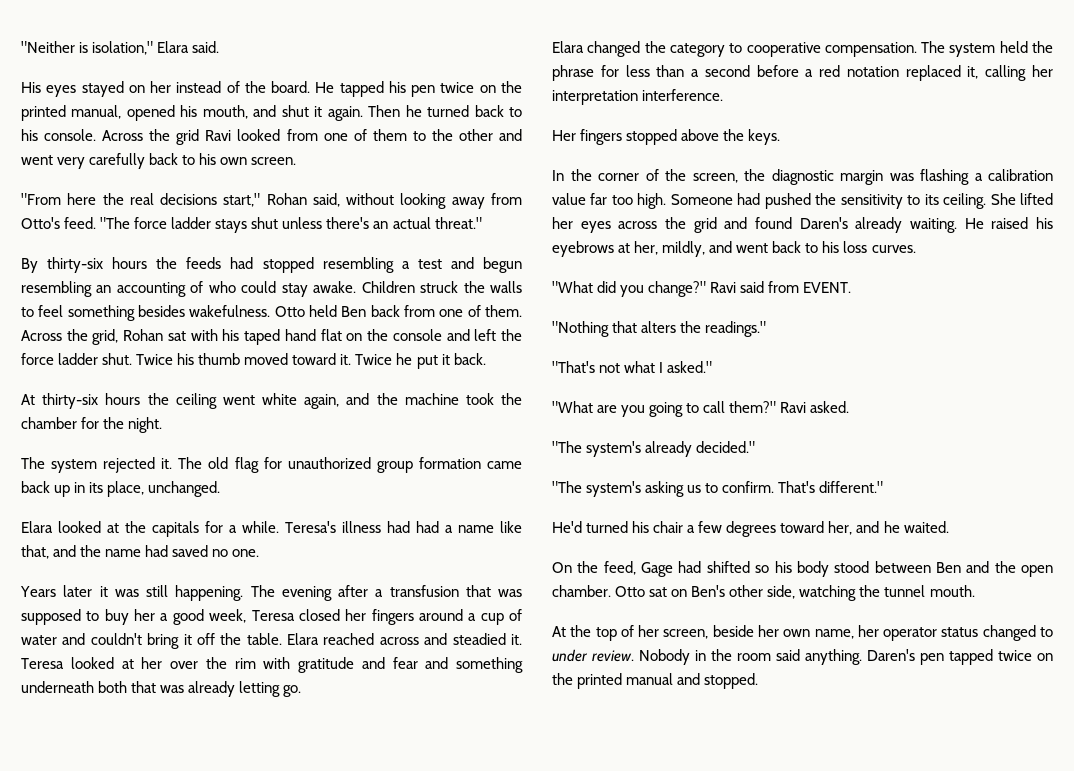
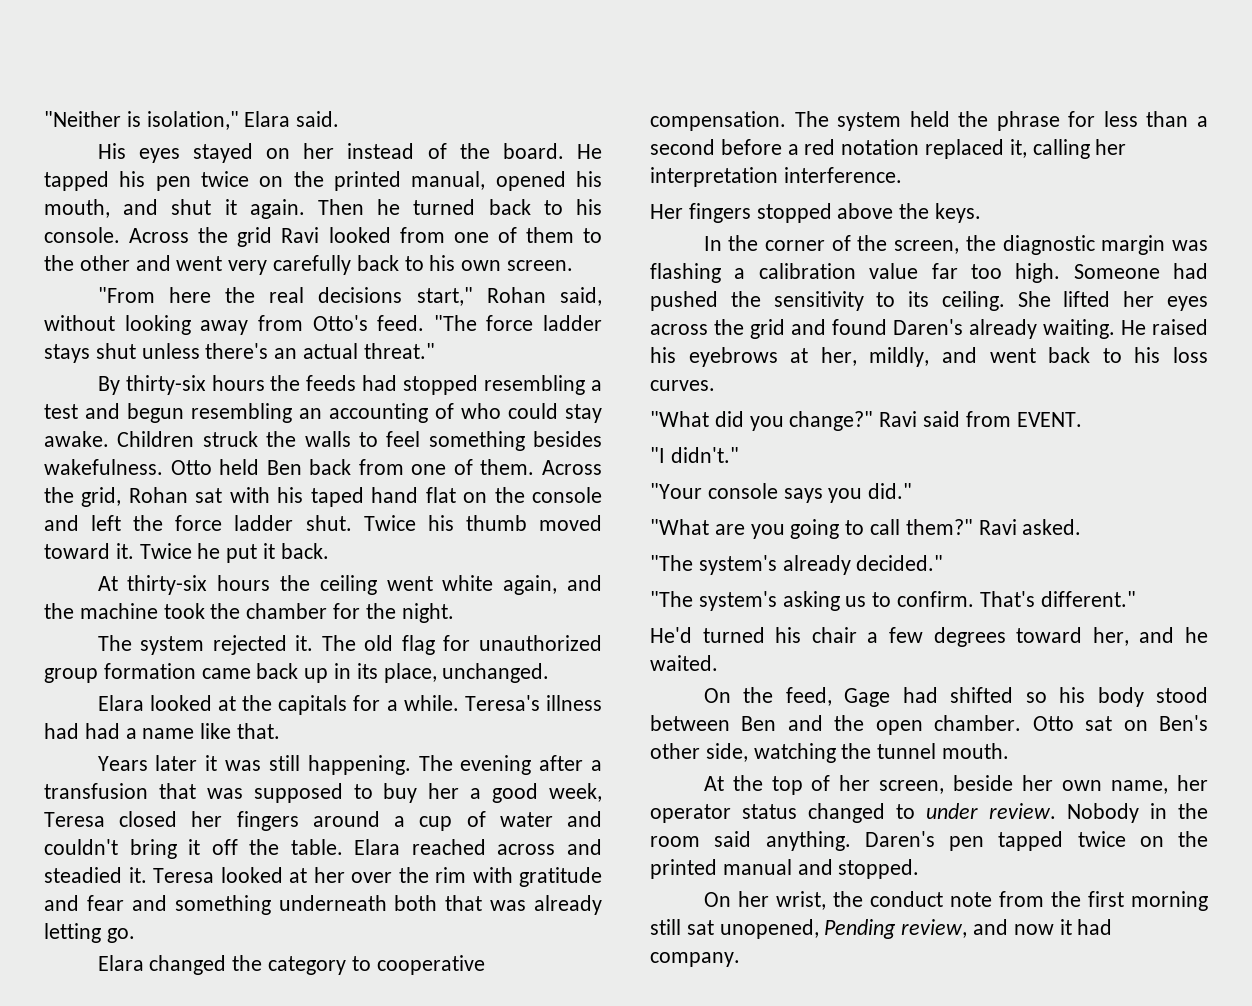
[21,545,260,559] that, and the name had saved no one. -> [237,723,281,739] that.
[552,321,767,337] [552,361,713,373] "Nothing that alters the readings." // "That's not what I asked." -> [650,447,739,463] [650,483,913,503] "I didn't." // "Your console says you did."
(759, 681) none -> [703,891,1208,911] [650,919,1113,939] [650,952,740,967] // On her wrist, the conduct note from the first morning still sat unopened, Pending review, and now it had company.

